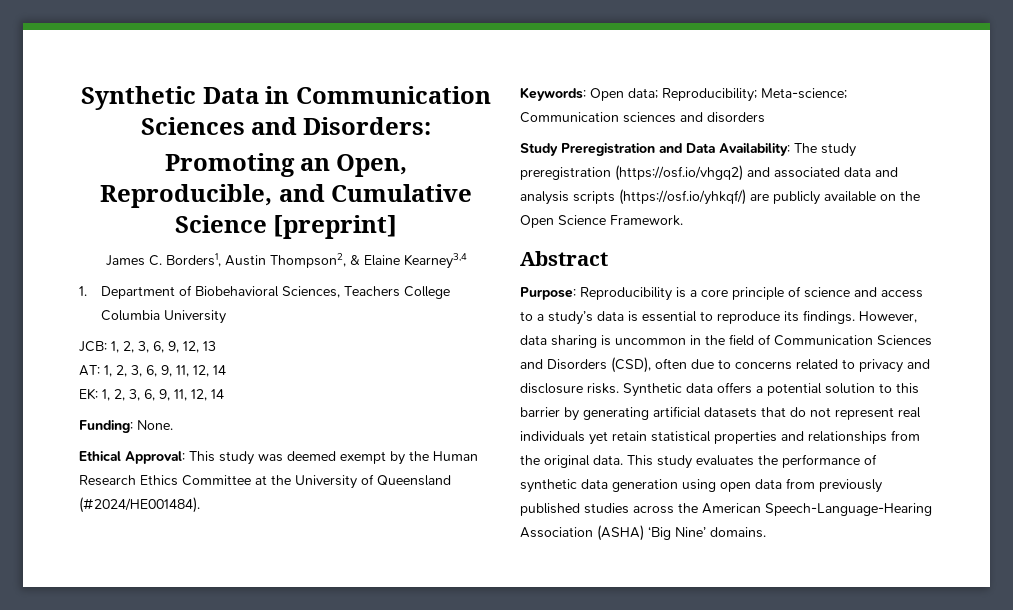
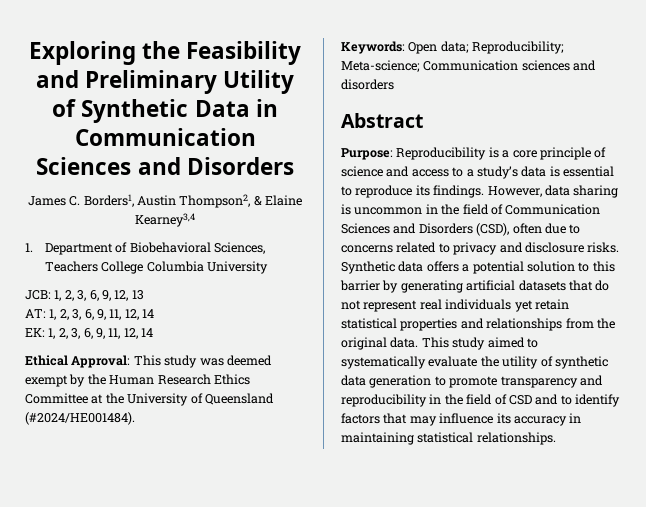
(81, 98) none -> [28,41,302,65] [35,70,295,94] [52,99,77,117] Exploring the Feasibility and Preliminary Utility of
[303,117,432,135] [164,153,408,177] [100,184,472,208] [174,215,398,239] Disorders: // Promoting an Open, Reproducible, and Cumulative Science [preprint] -> [186,157,294,175] Disorders
[79,420,173,433] // Funding: None. -> (153, 332) none
[520,143,856,157] [520,165,898,181] [520,189,920,205] [520,215,683,228] // Study Preregistration and Data Availability: The study preregistration (https://osf.io/vhgq2) and associated data and analysis scripts (https://osf.io/yhkqf/) are publicly available on the Open Science Framework. -> (394, 84) none
[696,454,877,468] [520,478,882,493] [520,503,932,516] [520,525,766,541] evaluates the performance of synthetic data generation using open data from previously published studies across the American Speech-Language-Hearing Association (ASHA) ‘Big Nine’ domains. -> [487,337,538,348] [341,356,608,369] [341,375,603,388] [341,394,620,407] [341,413,582,426] [341,432,556,445] aimed to systematically evaluate the utility of synthetic data generation to promote transparency and reproducibility in the field of CSD and to identify factors that may influence its accuracy in maintaining statistical relationships.

